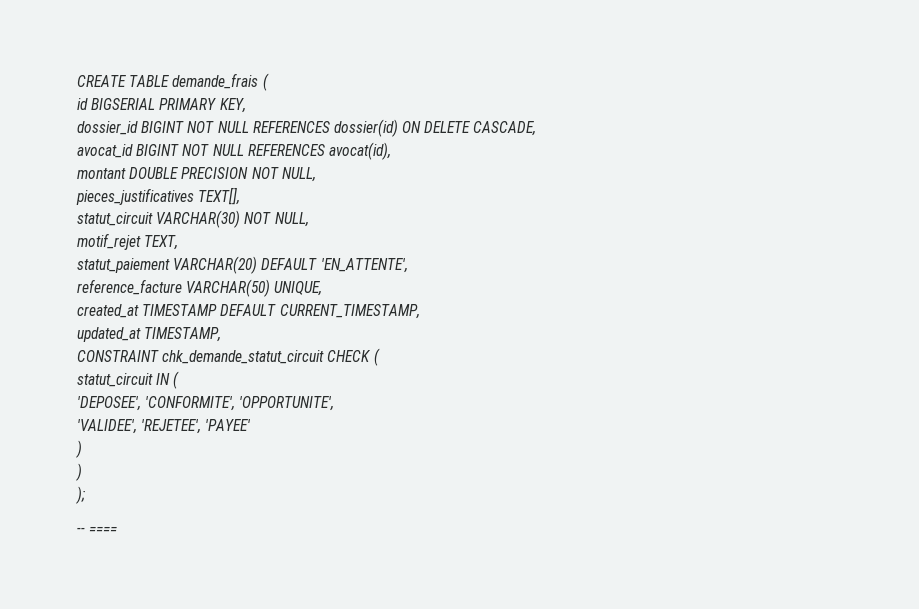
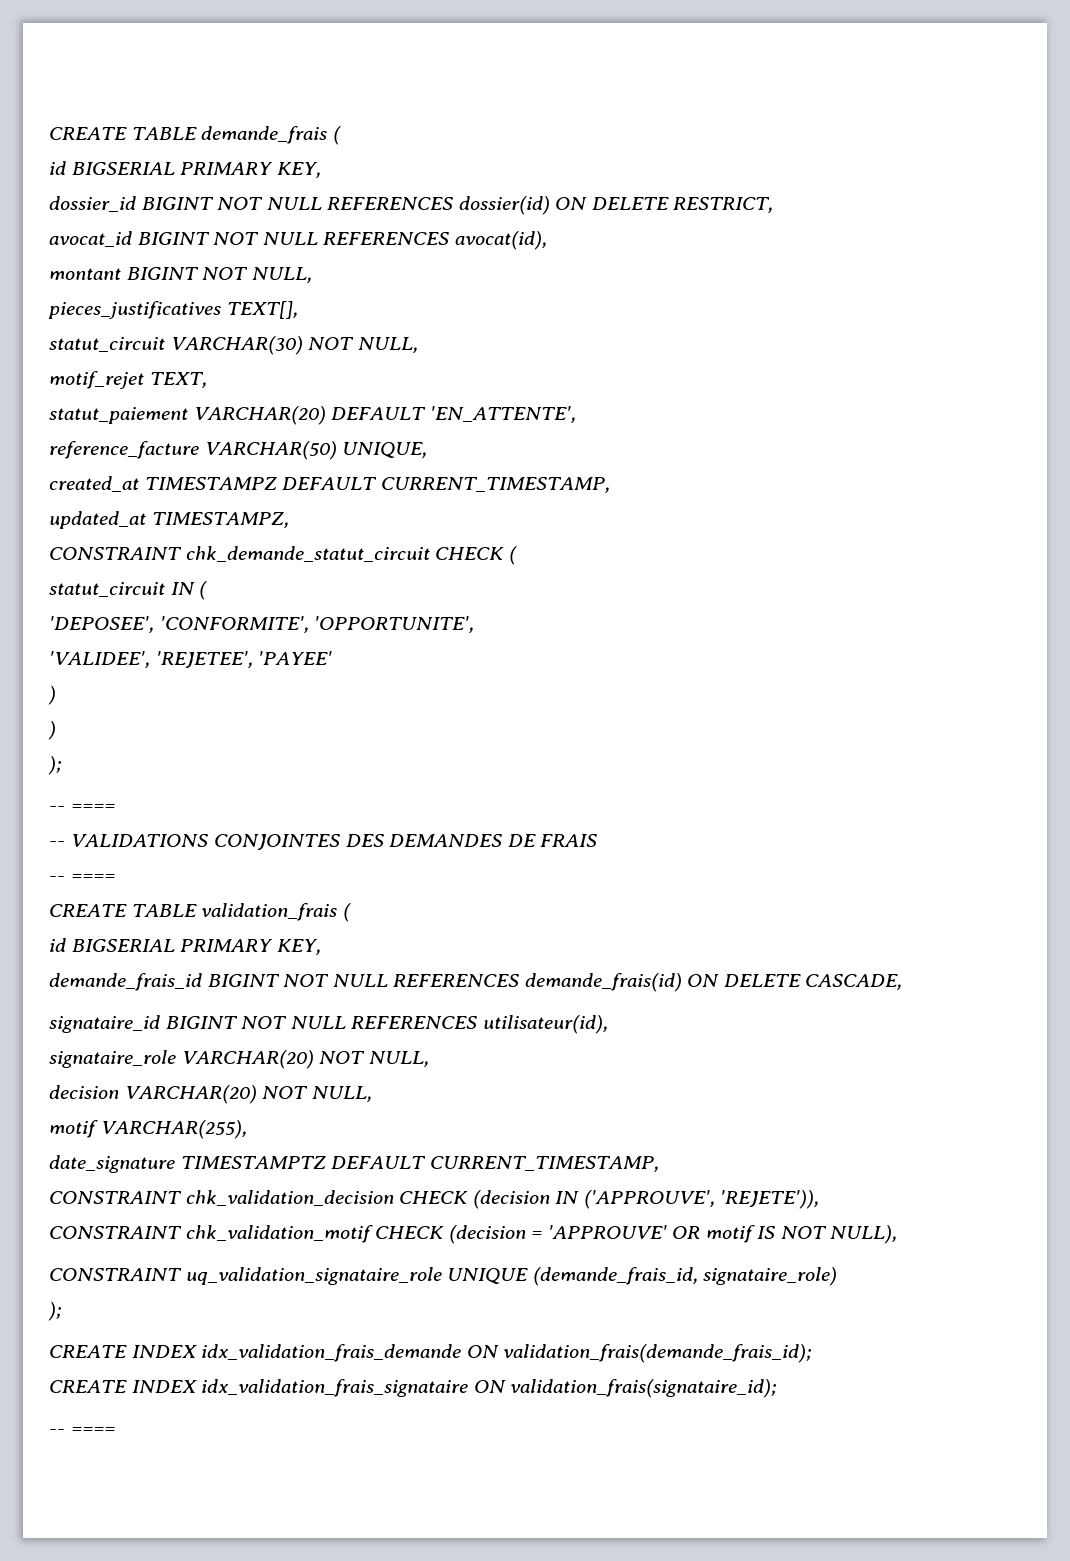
[473,121,537,136] CASCADE, -> [673,197,774,213] RESTRICT,
[129,167,249,179] DOUBLE PRECISION -> [126,267,198,280] BIGINT
[142,304,218,316] TIMESTAMP -> [144,477,277,490] TIMESTAMPZ
[144,327,222,342] TIMESTAMP, -> [151,512,289,528] TIMESTAMPZ,
(118, 530) none -> [49,834,598,850] [49,874,115,882] [49,903,351,922] [49,938,321,955] [49,973,903,992] [49,1015,608,1034] [49,1050,429,1069] [49,1085,372,1104] [49,1120,247,1139] [49,1155,659,1173] [49,1190,820,1209] [49,1225,898,1244] [49,1267,838,1286] [48,1302,62,1321] [49,1344,813,1363] [49,1379,778,1398] [49,1427,115,1435] // -- VALIDATIONS CONJOINTES DES DEMANDES DE FRAIS // -- ==== // CREATE TABLE validation_frais ( // id BIGSERIAL PRIMARY KEY, // demande_frais_id BIGINT NOT NULL REFERENCES demande_frais(id) ON DELETE CASCADE, // signataire_id BIGINT NOT NULL REFERENCES utilisateur(id), // signataire_role VARCHAR(20) NOT NULL, // decision VARCHAR(20) NOT NULL, // motif VARCHAR(255), // date_signature TIMESTAMPTZ DEFAULT CURRENT_TIMESTAMP, // CONSTRAINT chk_validation_decision CHECK (decision IN ('APPROUVE', 'REJETE')), // CONSTRAINT chk_validation_motif CHECK (decision = 'APPROUVE' OR motif IS NOT NULL), // CONSTRAINT uq_validation_signataire_role UNIQUE (demande_frais_id, signataire_role) // ); // CREATE INDEX idx_validation_frais_demande ON validation_frais(demande_frais_id); // CREATE INDEX idx_validation_frais_signataire ON validation_frais(signataire_id); // -- ====

